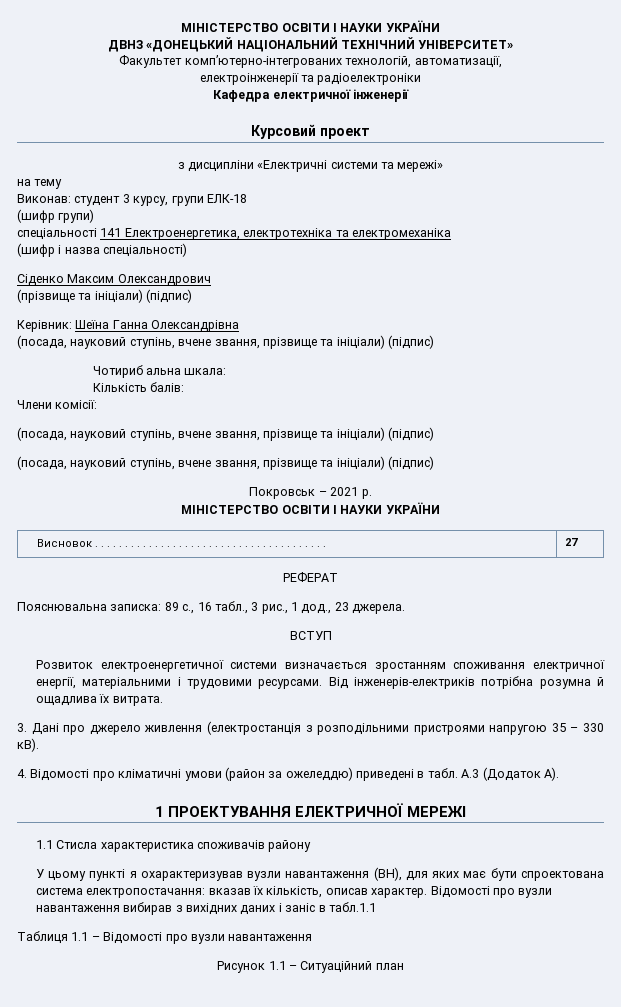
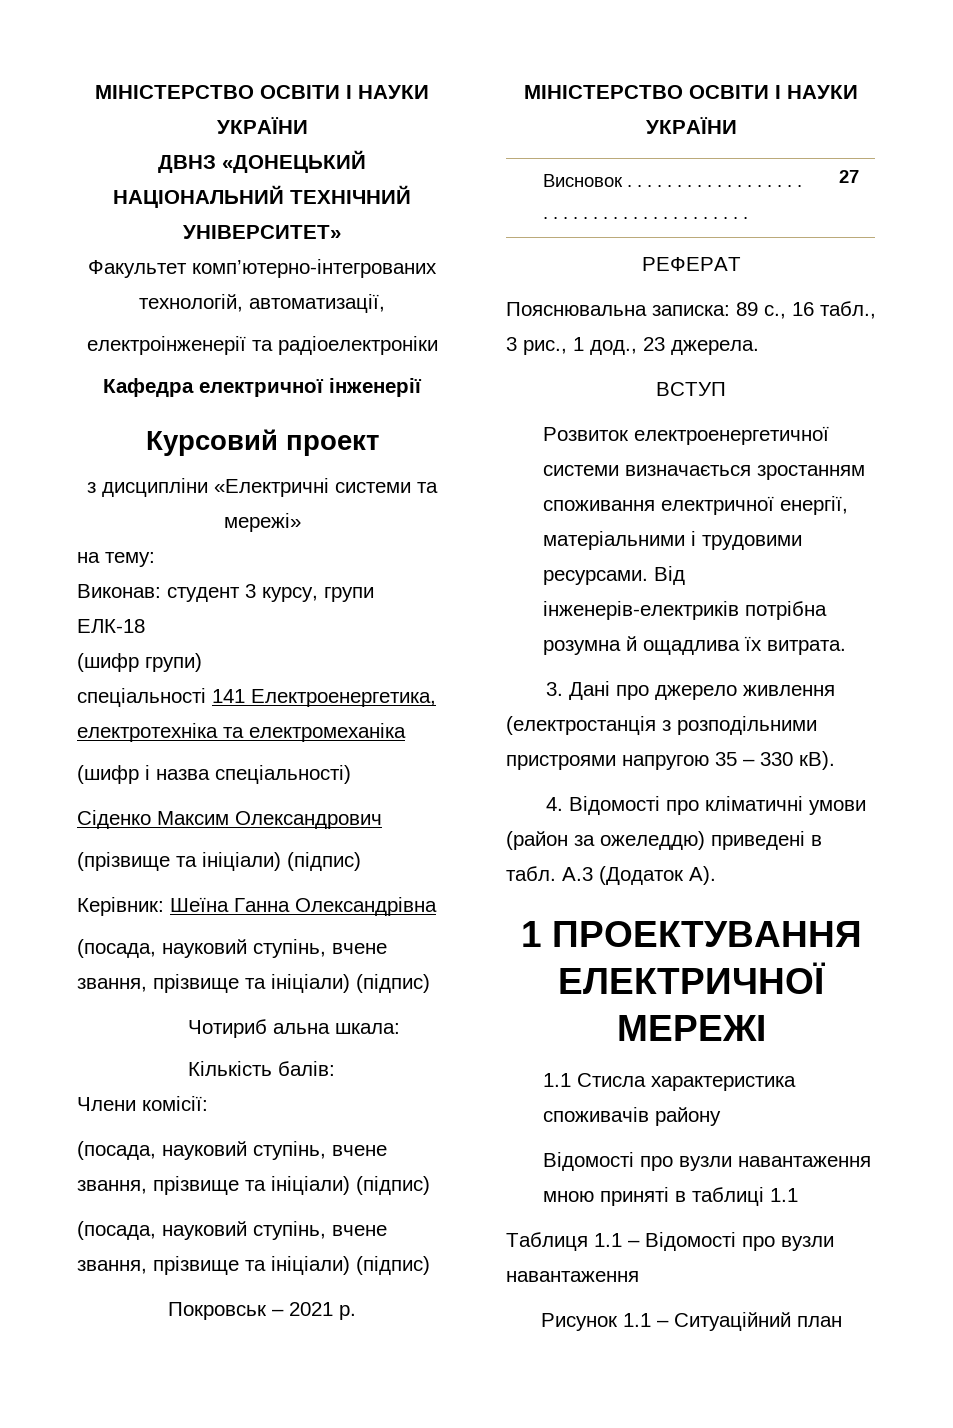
[34,179,63,189] тему -> [105,552,155,567] тему:
[35,867,605,881] [35,886,553,898] [35,902,376,915] У цьому пункті я охарактеризував вузли навантаження (ВН), для яких має бути спроектована система електропостачання: вказав їх кількість, описав характер. Відомості про вузли навантаження вибирав з вихідних даних і заніс в табл.1.1 -> [542,1152,871,1171] [542,1187,798,1206] Відомості про вузли навантаження мною приняті в таблиці 1.1

